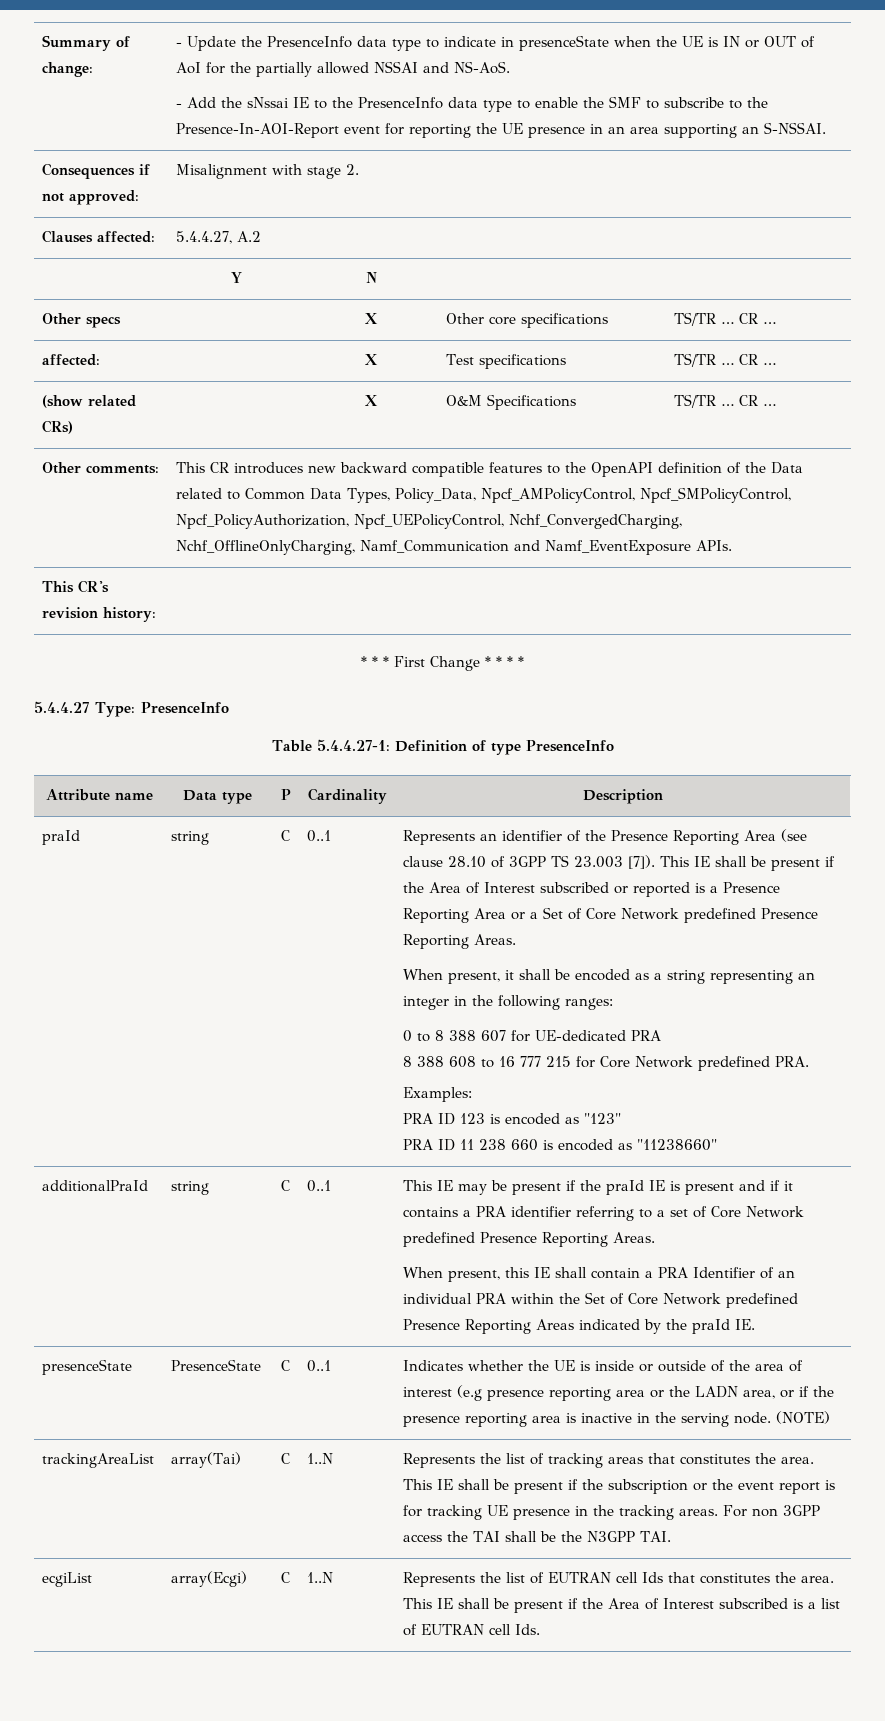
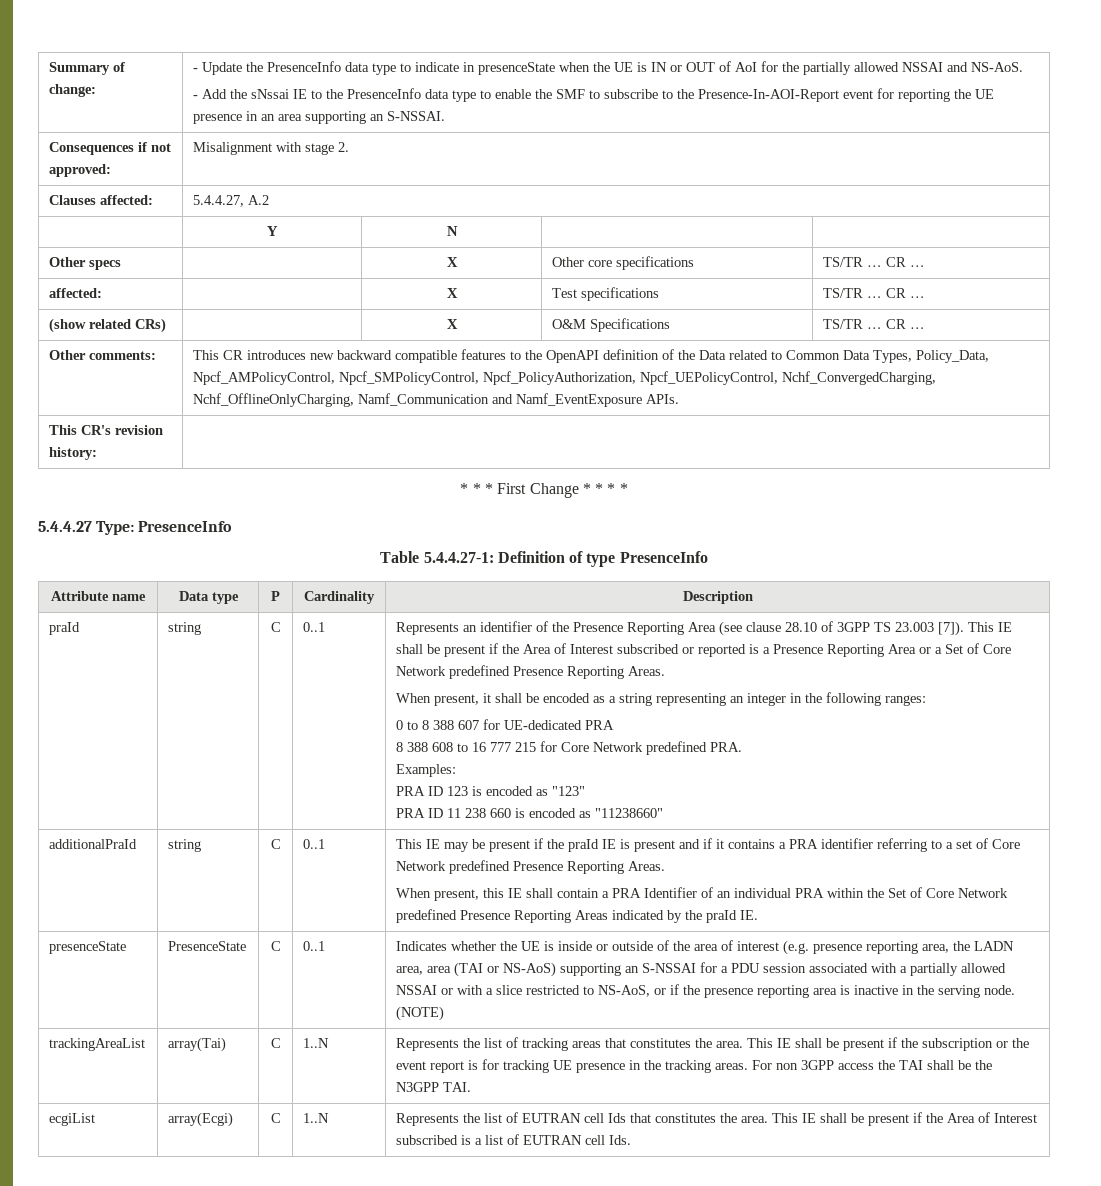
[457,1385,665,1401] (e.g presence reporting area or -> [783,940,950,955] (e.g. presence reporting area,
(776, 1394) none -> [427,962,1007,977] [396,985,651,997] area (TAI or NS-AoS) supporting an S-NSSAI for a PDU session associated with a partially allowed NSSAI or with a slice restricted to NS-AoS,

